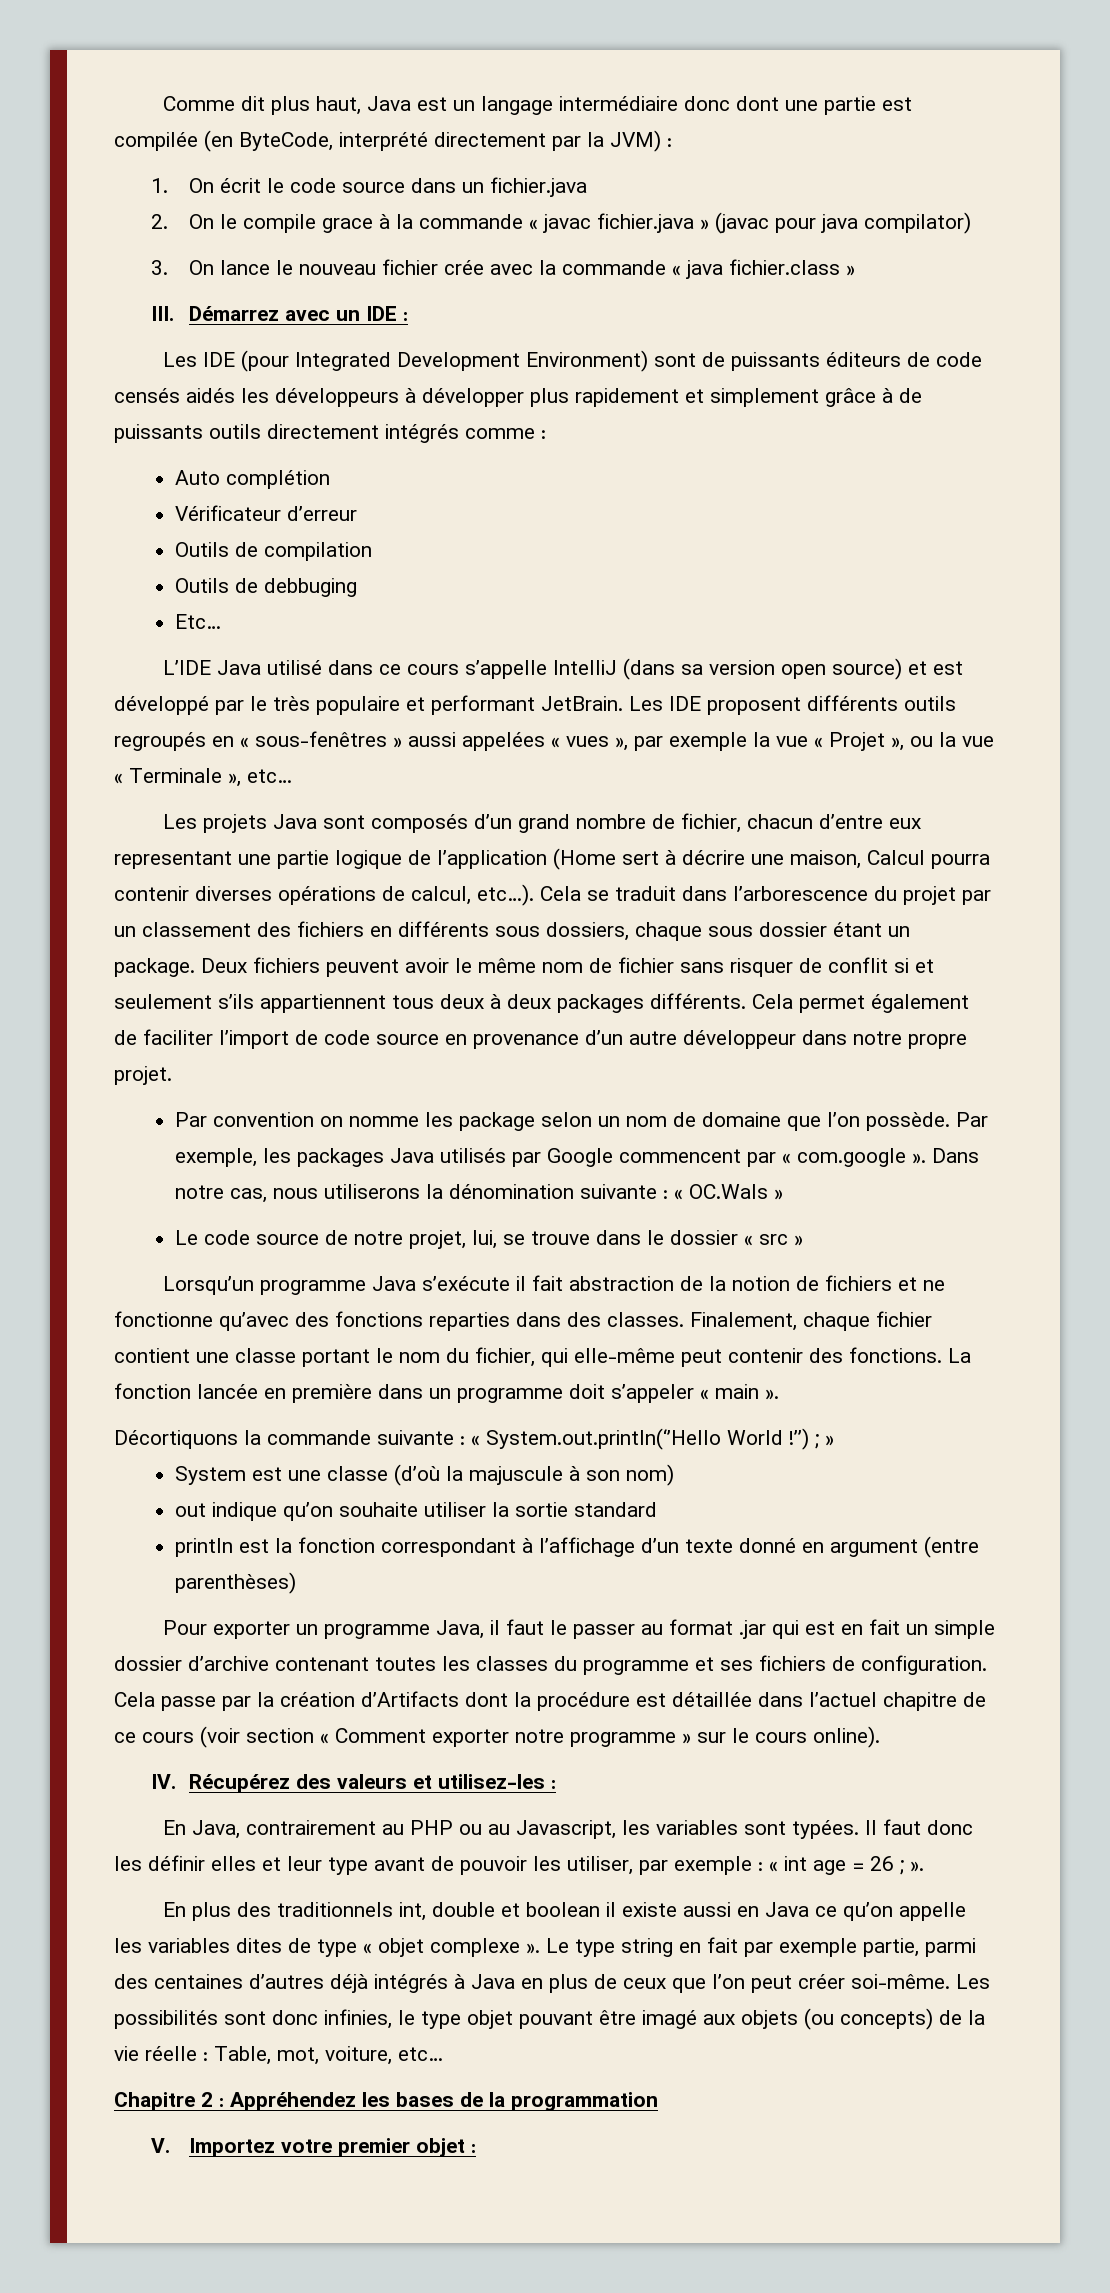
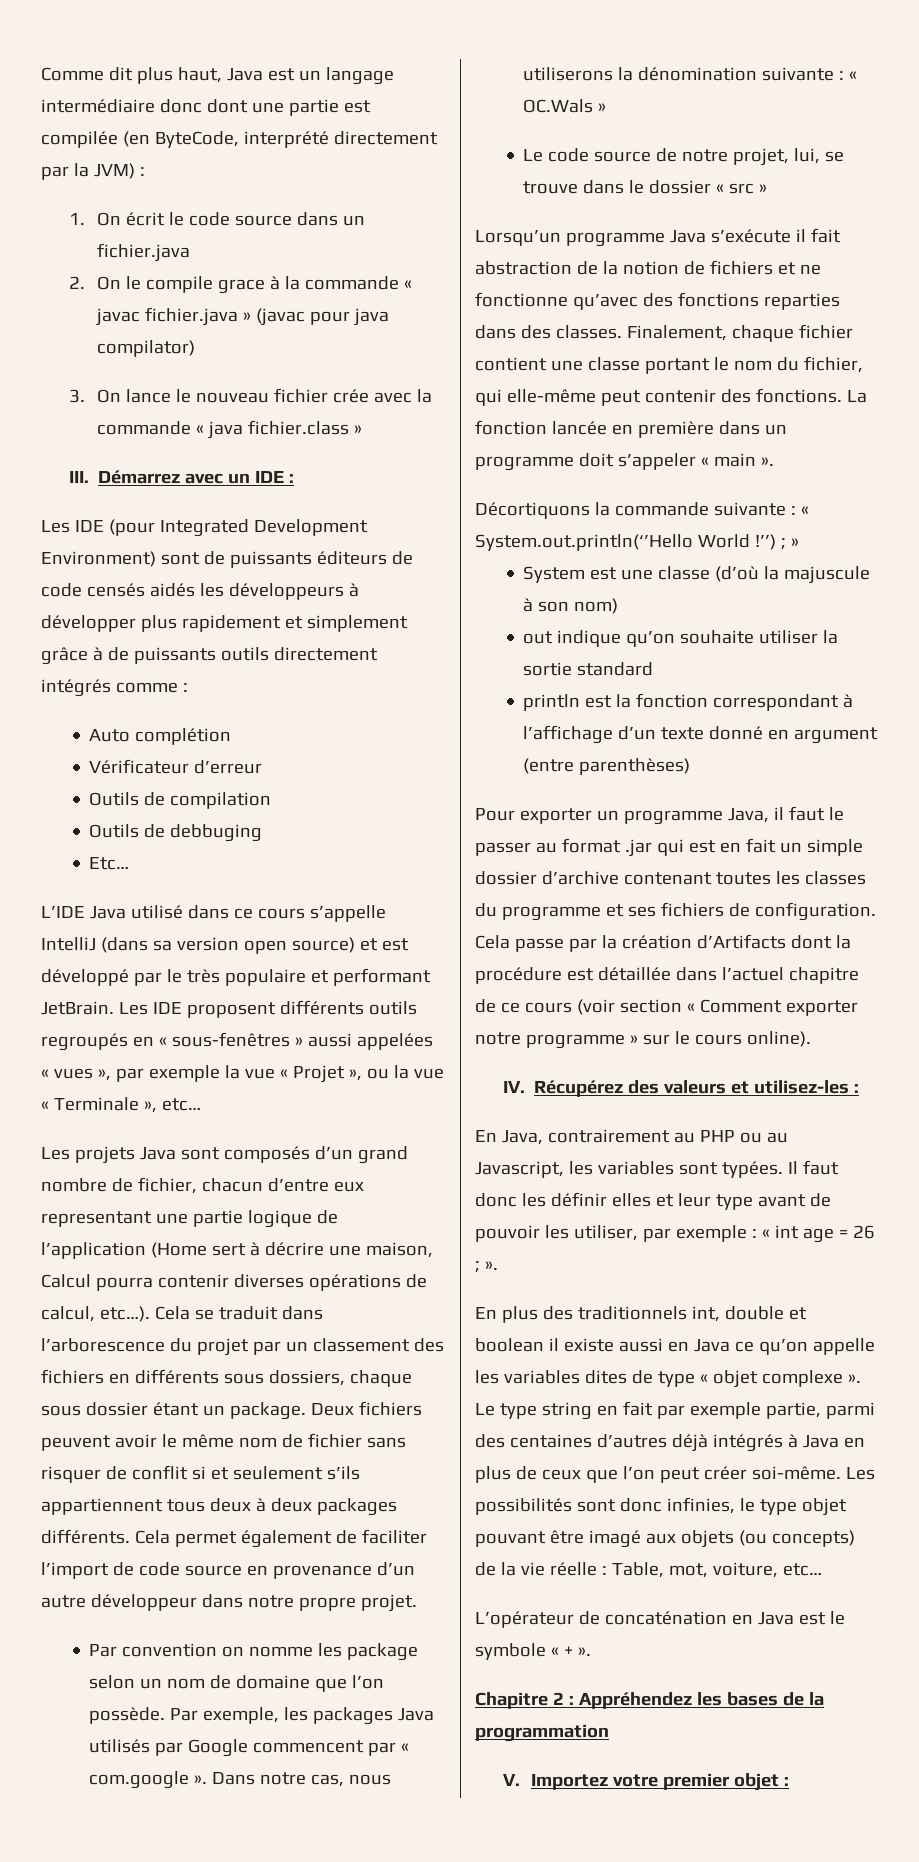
(443, 2054) none -> [475,1611,845,1628] [475,1643,591,1660] // L’opérateur de concaténation en Java est le symbole « + ».

